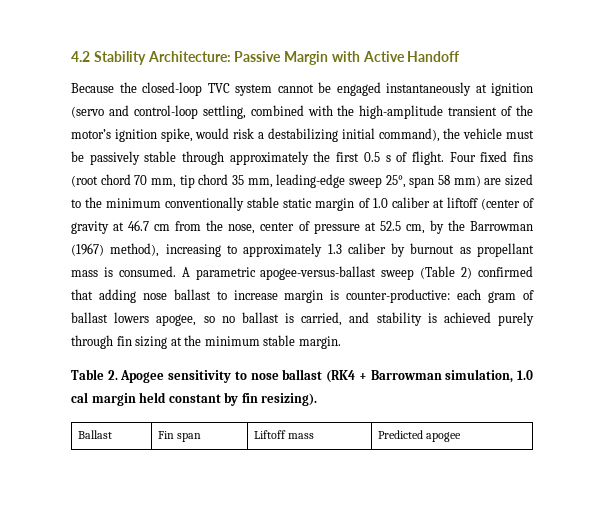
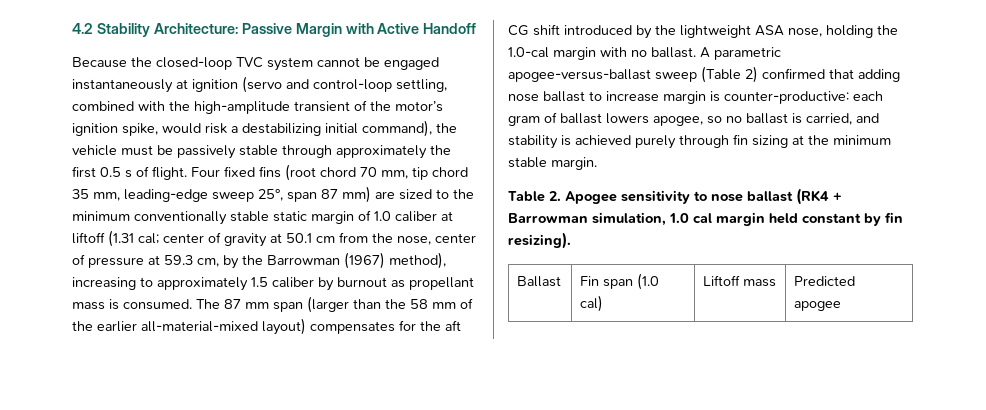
[438,175,451,185] 58 -> [321,189,338,199] 87
[480,198,520,210] (center -> [108,230,204,247] (1.31 cal; center
[128,220,150,231] 46.7 -> [286,233,312,243] 50.1
[379,221,401,231] 52.5 -> [164,255,193,265] 59.3
[327,244,342,254] 1.3 -> [251,277,268,287] 1.5
(176, 271) none -> [196,296,473,313] [72,318,461,335] [508,24,898,39] [508,47,696,60] The 87 mm span (larger than the 58 mm of the earlier all-material-mixed layout) compensates for the aft CG shift introduced by the lightweight ASA nose, holding the 1.0-cal margin with no ballast.
(202, 437) none -> [637,273,660,290] [580,295,604,312] (1.0 cal)

